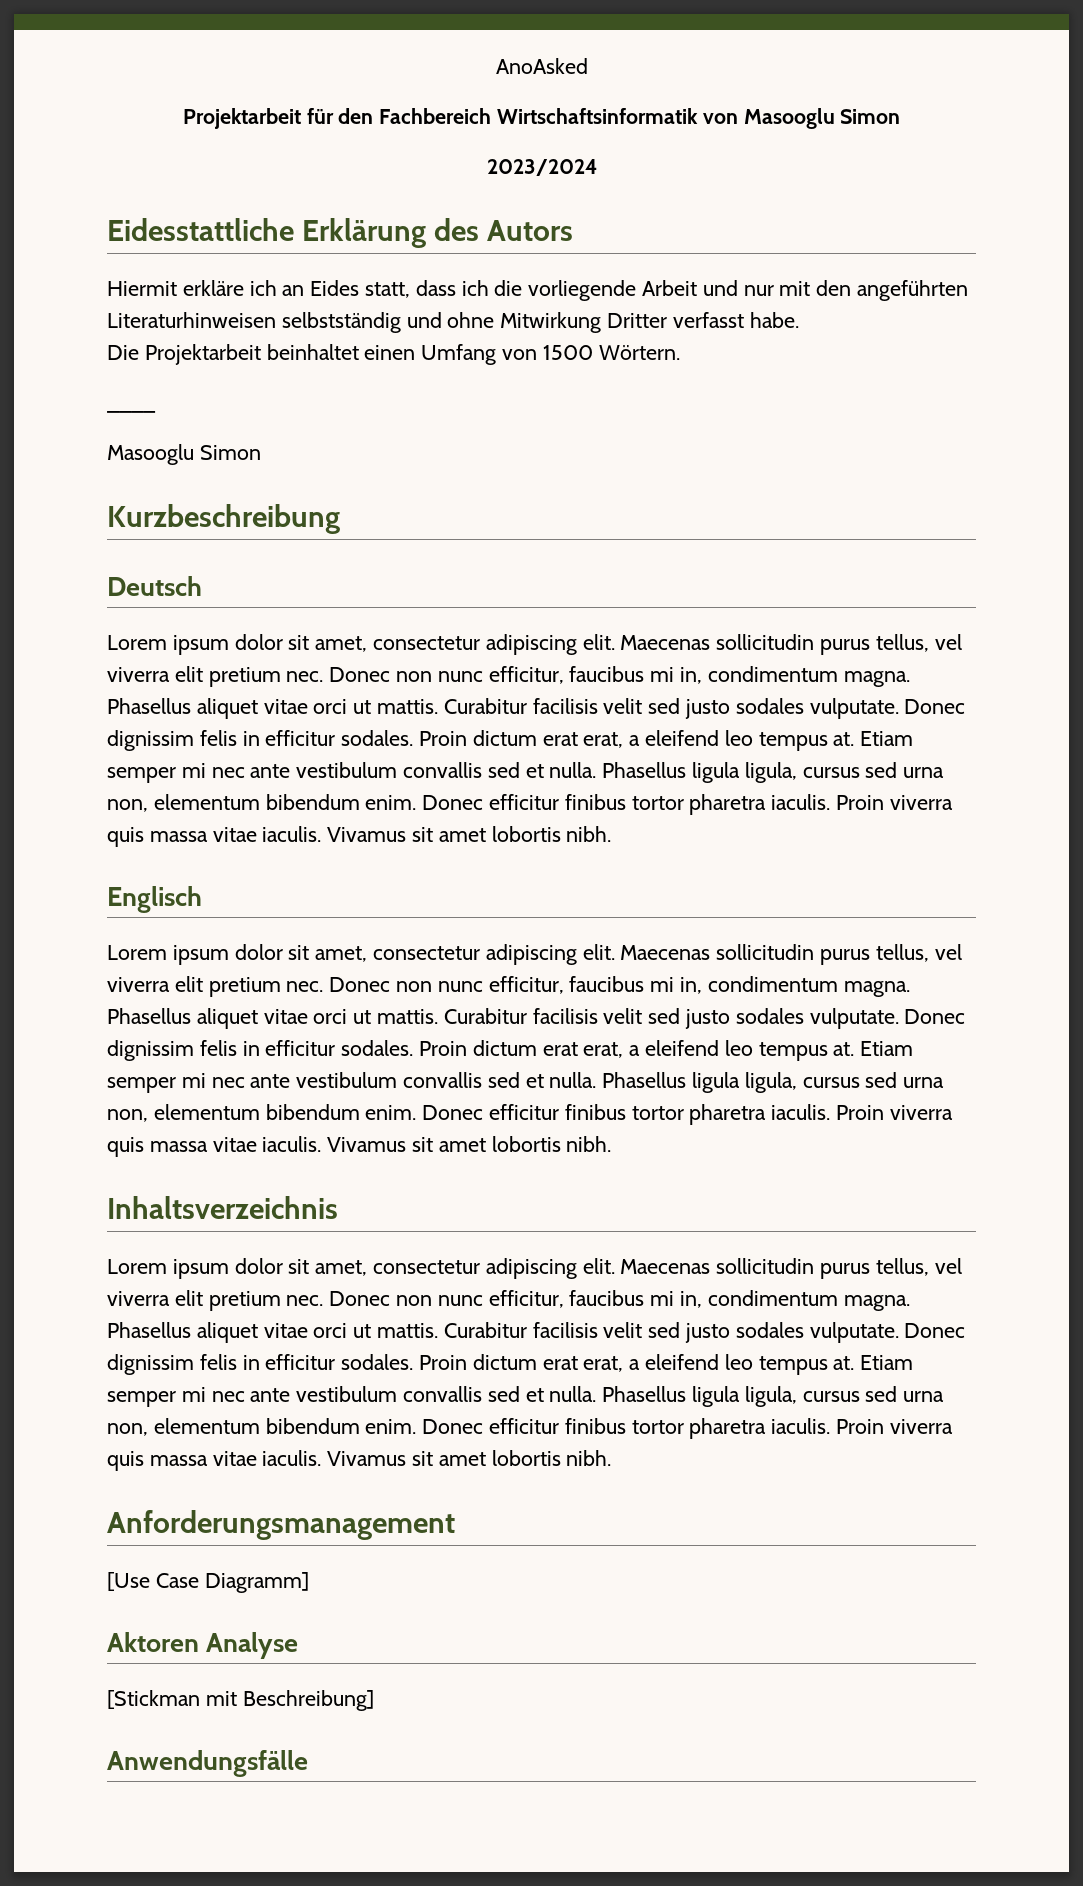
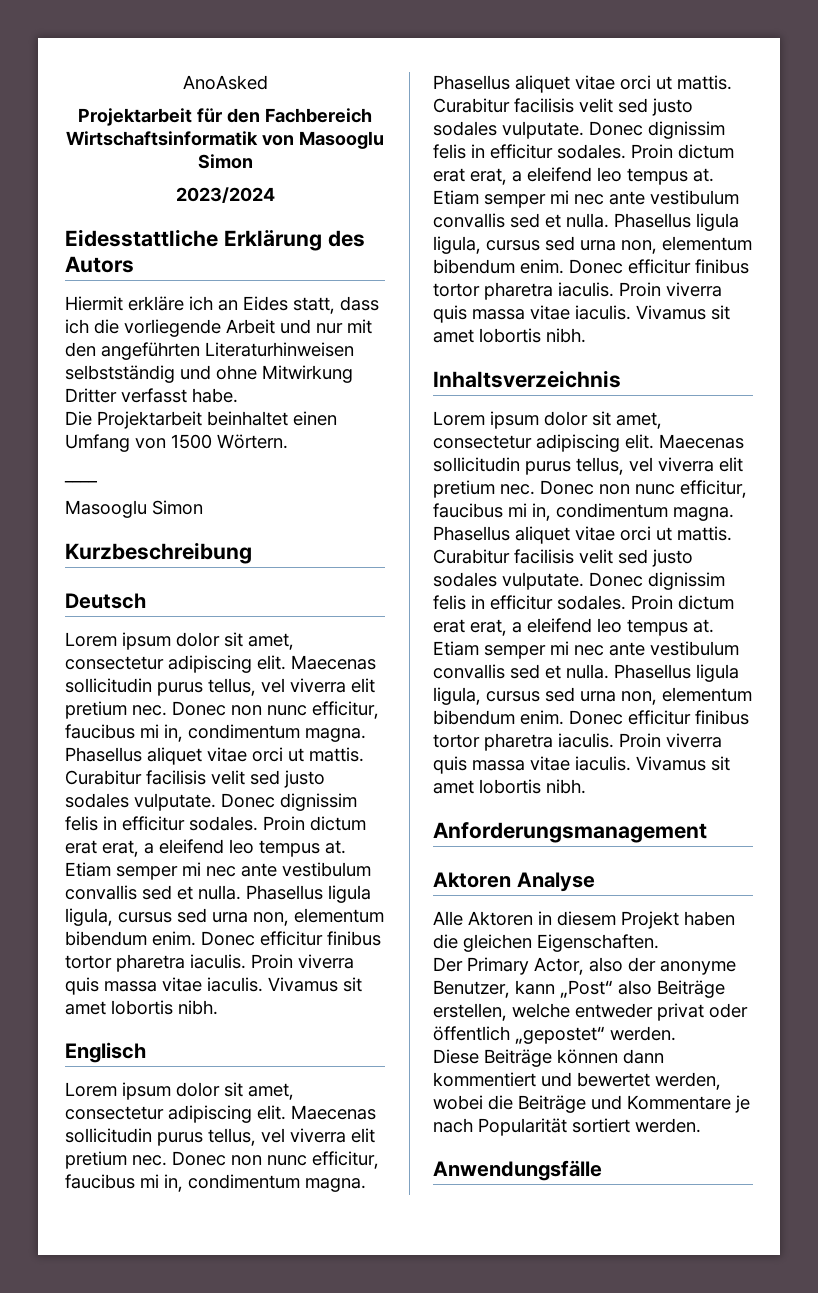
[107,1572,309,1593] // [Use Case Diagramm] -> (707, 832) none
[107,1690,374,1711] [Stickman mit Beschreibung] -> [433,911,735,929] [433,934,659,952] [433,957,736,975] [433,980,725,998] [433,1003,748,1021] [433,1026,676,1044] [433,1049,664,1067] [433,1072,721,1090] [433,1095,750,1113] [433,1118,701,1136] Alle Aktoren in diesem Projekt haben die gleichen Eigenschaften. // Der Primary Actor, also der anonyme Benutzer, kann „Post“ also Beiträge erstellen, welche entweder privat oder öffentlich „gepostet“ werden. // Diese Beiträge können dann kommentiert und bewertet werden, wobei die Beiträge und Kommentare je nach Popularität sortiert werden.

